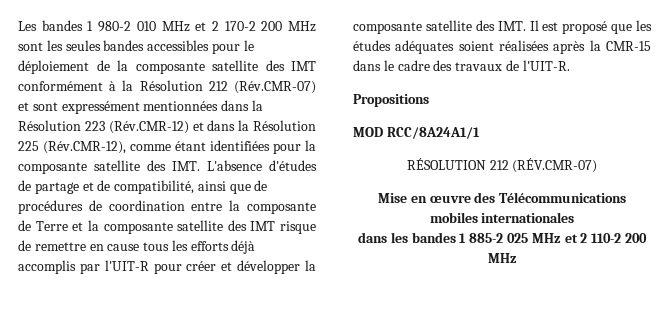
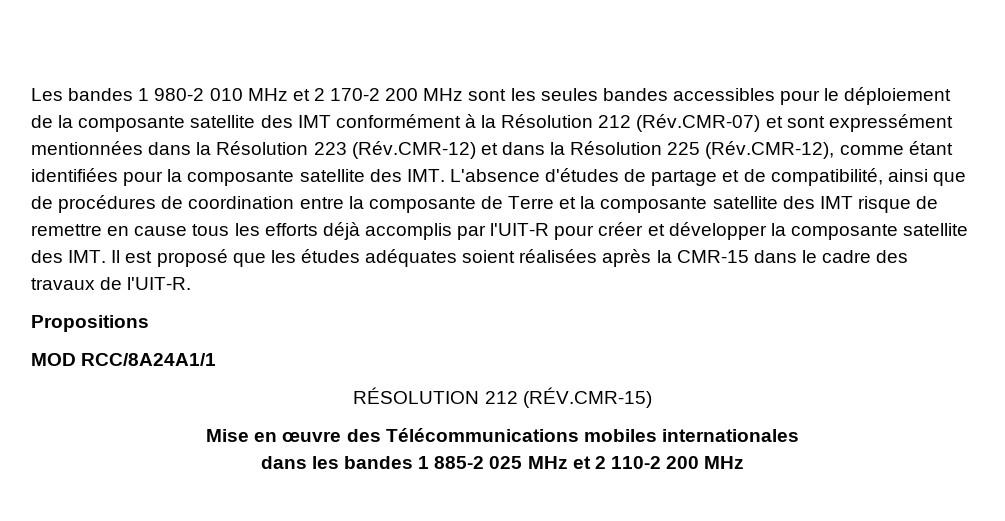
[512,158,598,173] (RÉV.CMR-07) -> [522,387,652,408] (RÉV.CMR-15)

